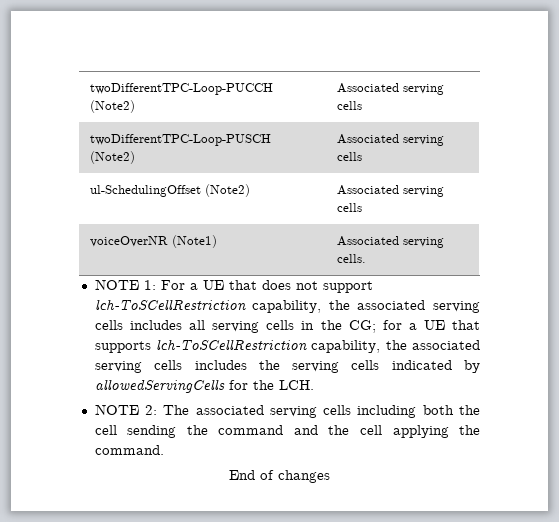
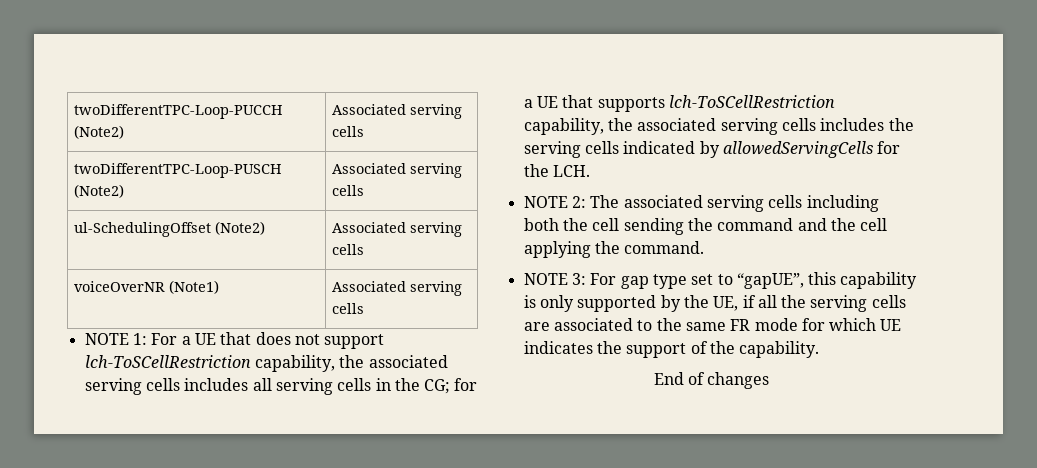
[337,254,367,263] cells. -> [332,303,365,314] cells
(164, 450) none -> [523,272,918,289] [523,295,906,312] [523,318,902,331] [523,341,820,358] // NOTE 3: For gap type set to “gapUE”, this capability is only supported by the UE, if all the serving cells are associated to the same FR mode for which UE indicates the support of the capability.

